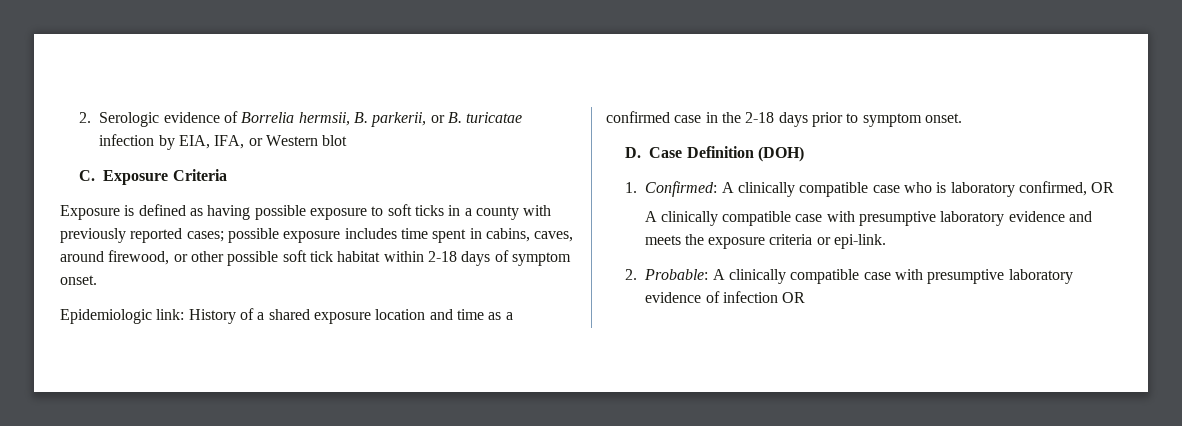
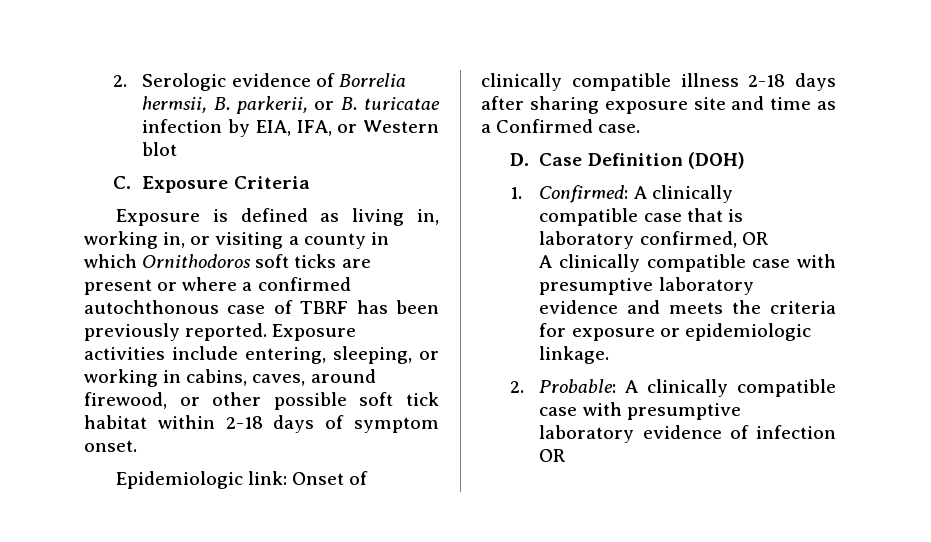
[207,204,552,220] [60,228,467,243] having possible exposure to soft ticks in a county with previously reported cases; possible exposure includes time spent -> [352,208,439,226] [84,231,389,249] [84,254,371,268] [84,277,351,295] [84,300,439,314] [84,323,357,341] [84,346,439,364] [84,369,158,387] living in, working in, or visiting a county in which Ornithodoros soft ticks are present or where a confirmed autochthonous case of TBRF has been previously reported. Exposure activities include entering, sleeping, or working
[188,308,513,324] [606,111,962,127] History of a shared exposure location and time as a confirmed case in the 2-18 days prior to symptom onset. -> [292,471,369,485] [481,73,836,91] [481,96,836,114] [481,119,641,133] Onset of clinically compatible illness 2-18 days after sharing exposure site and time as a Confirmed case.
[903,182,932,193] who -> [686,208,723,222] that
[708,234,887,249] exposure criteria or epi-link. -> [770,301,836,314] [539,323,811,341] [539,346,610,364] criteria for exposure or epidemiologic linkage.

